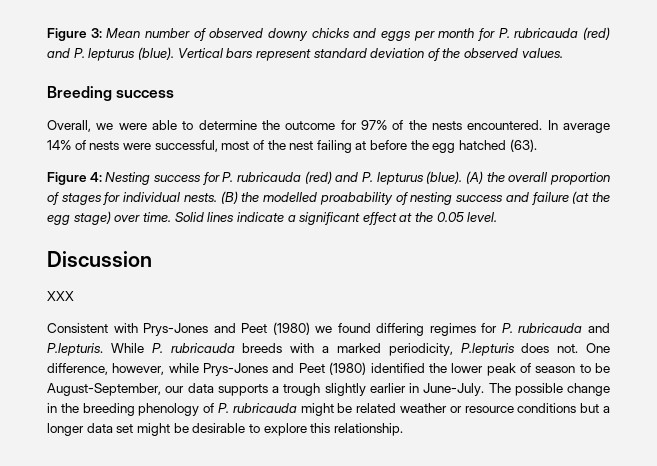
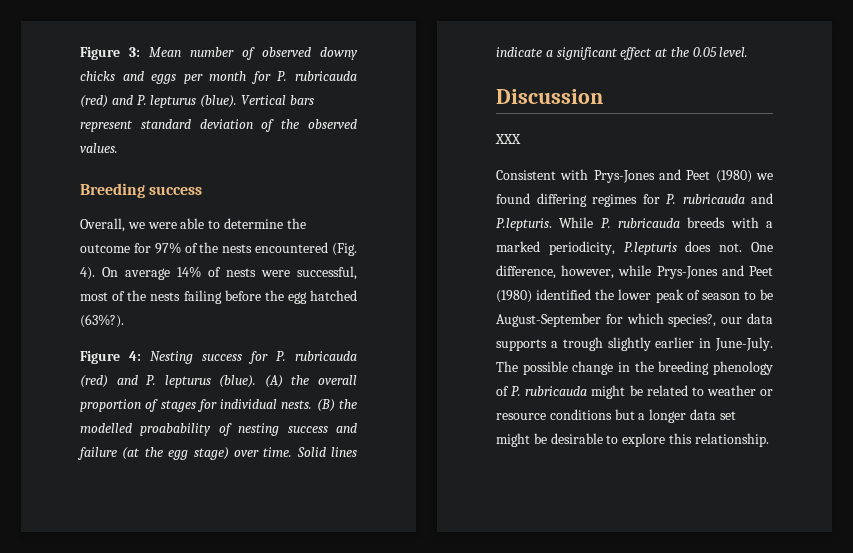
[467,120,558,130] encountered. In -> [255,242,357,256] [80,267,118,280] encountered (Fig. 4). On
[289,140,367,153] nest failing at -> [150,290,222,304] nests failing
[509,139,537,152] (63). -> [80,314,124,328] (63%?).
[47,383,161,396] August-September, -> [496,313,717,327] August-September for which species?,
(397, 408) none -> [691,387,704,396] to

